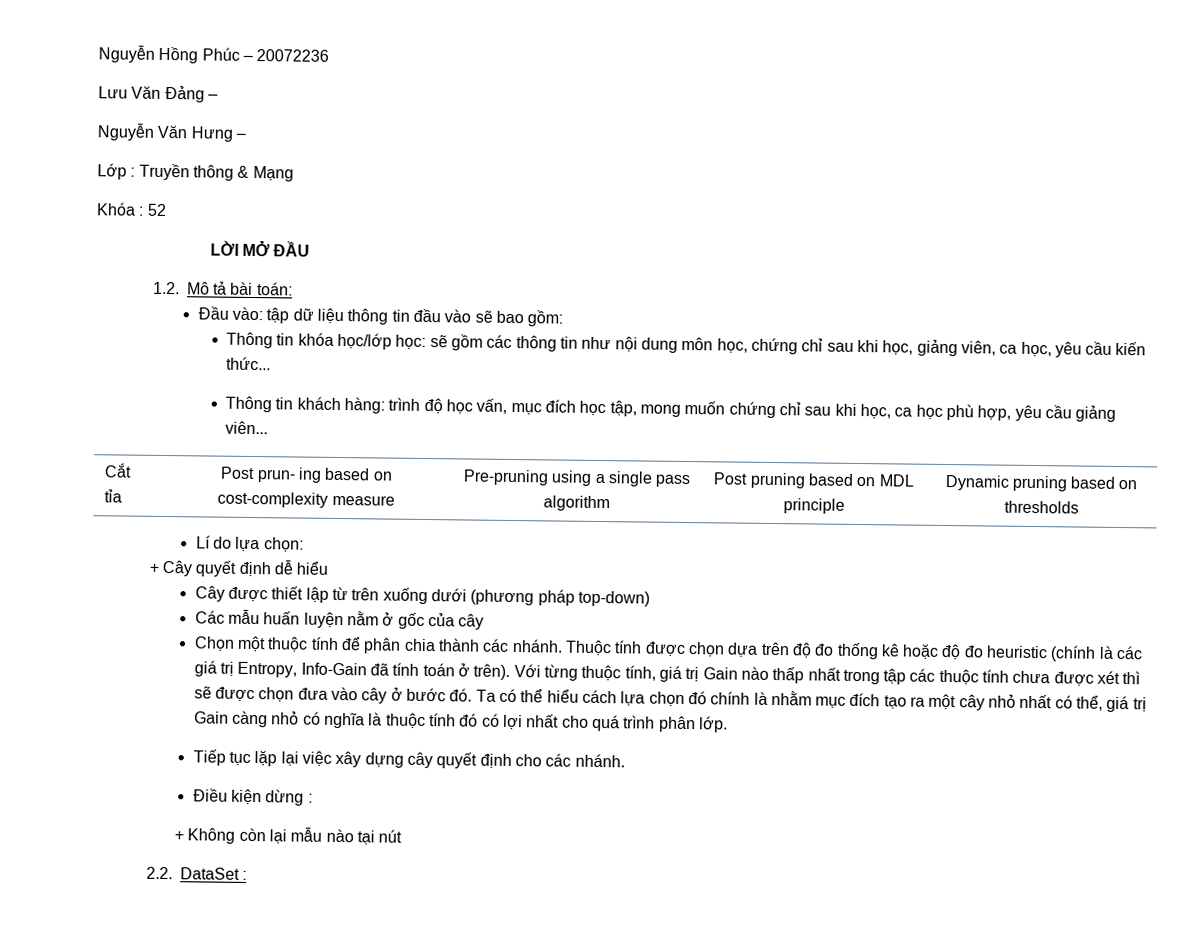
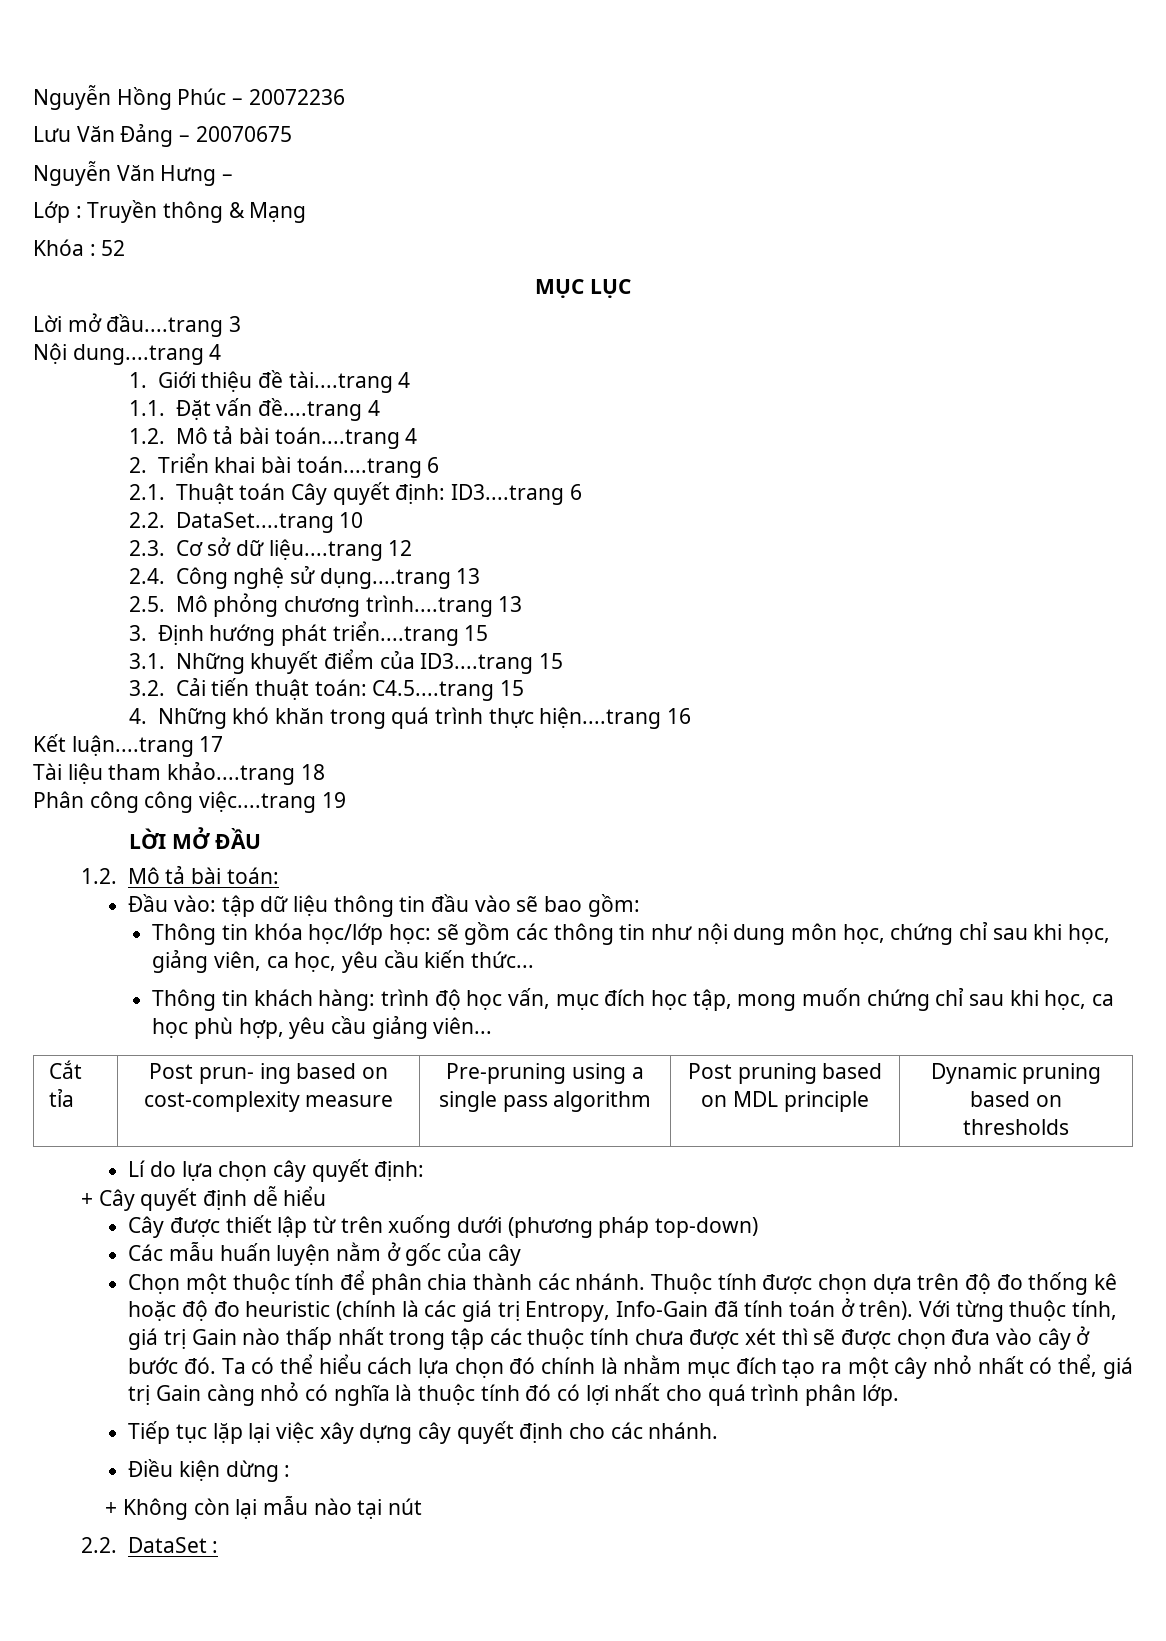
(218, 97) none -> [195,126,292,142] 20070675
(167, 209) none -> [535,279,631,298] [33,313,242,337] [33,343,222,365] [129,370,411,393] [129,398,380,421] [129,426,418,449] [129,453,440,478] [129,482,582,505] [129,512,364,533] [129,537,413,561] [129,566,481,589] [129,593,523,617] [129,621,489,646] [129,649,564,674] [129,678,525,701] [129,707,692,729] [33,734,224,757] [33,762,325,785] [33,791,346,813] // MỤC LỤC // Lời mở đầu....trang 3 // Nội dung....trang 4 // 1. Giới thiệu đề tài....trang 4 // 1.1. Đặt vấn đề....trang 4 // 1.2. Mô tả bài toán....trang 4 // 2. Triển khai bài toán....trang 6 // 2.1. Thuật toán Cây quyết định: ID3....trang 6 // 2.2. DataSet....trang 10 // 2.3. Cơ sở dữ liệu....trang 12 // 2.4. Công nghệ sử dụng....trang 13 // 2.5. Mô phỏng chương trình....trang 13 // 3. Định hướng phát triển....trang 15 // 3.1. Những khuyết điểm của ID3....trang 15 // 3.2. Cải tiến thuật toán: C4.5....trang 15 // 4. Những khó khăn trong quá trình thực hiện....trang 16 // Kết luận....trang 17 // Tài liệu tham khảo....trang 18 // Phân công công việc....trang 19
[263,537,304,553] chọn: -> [218,1159,425,1182] chọn cây quyết định:

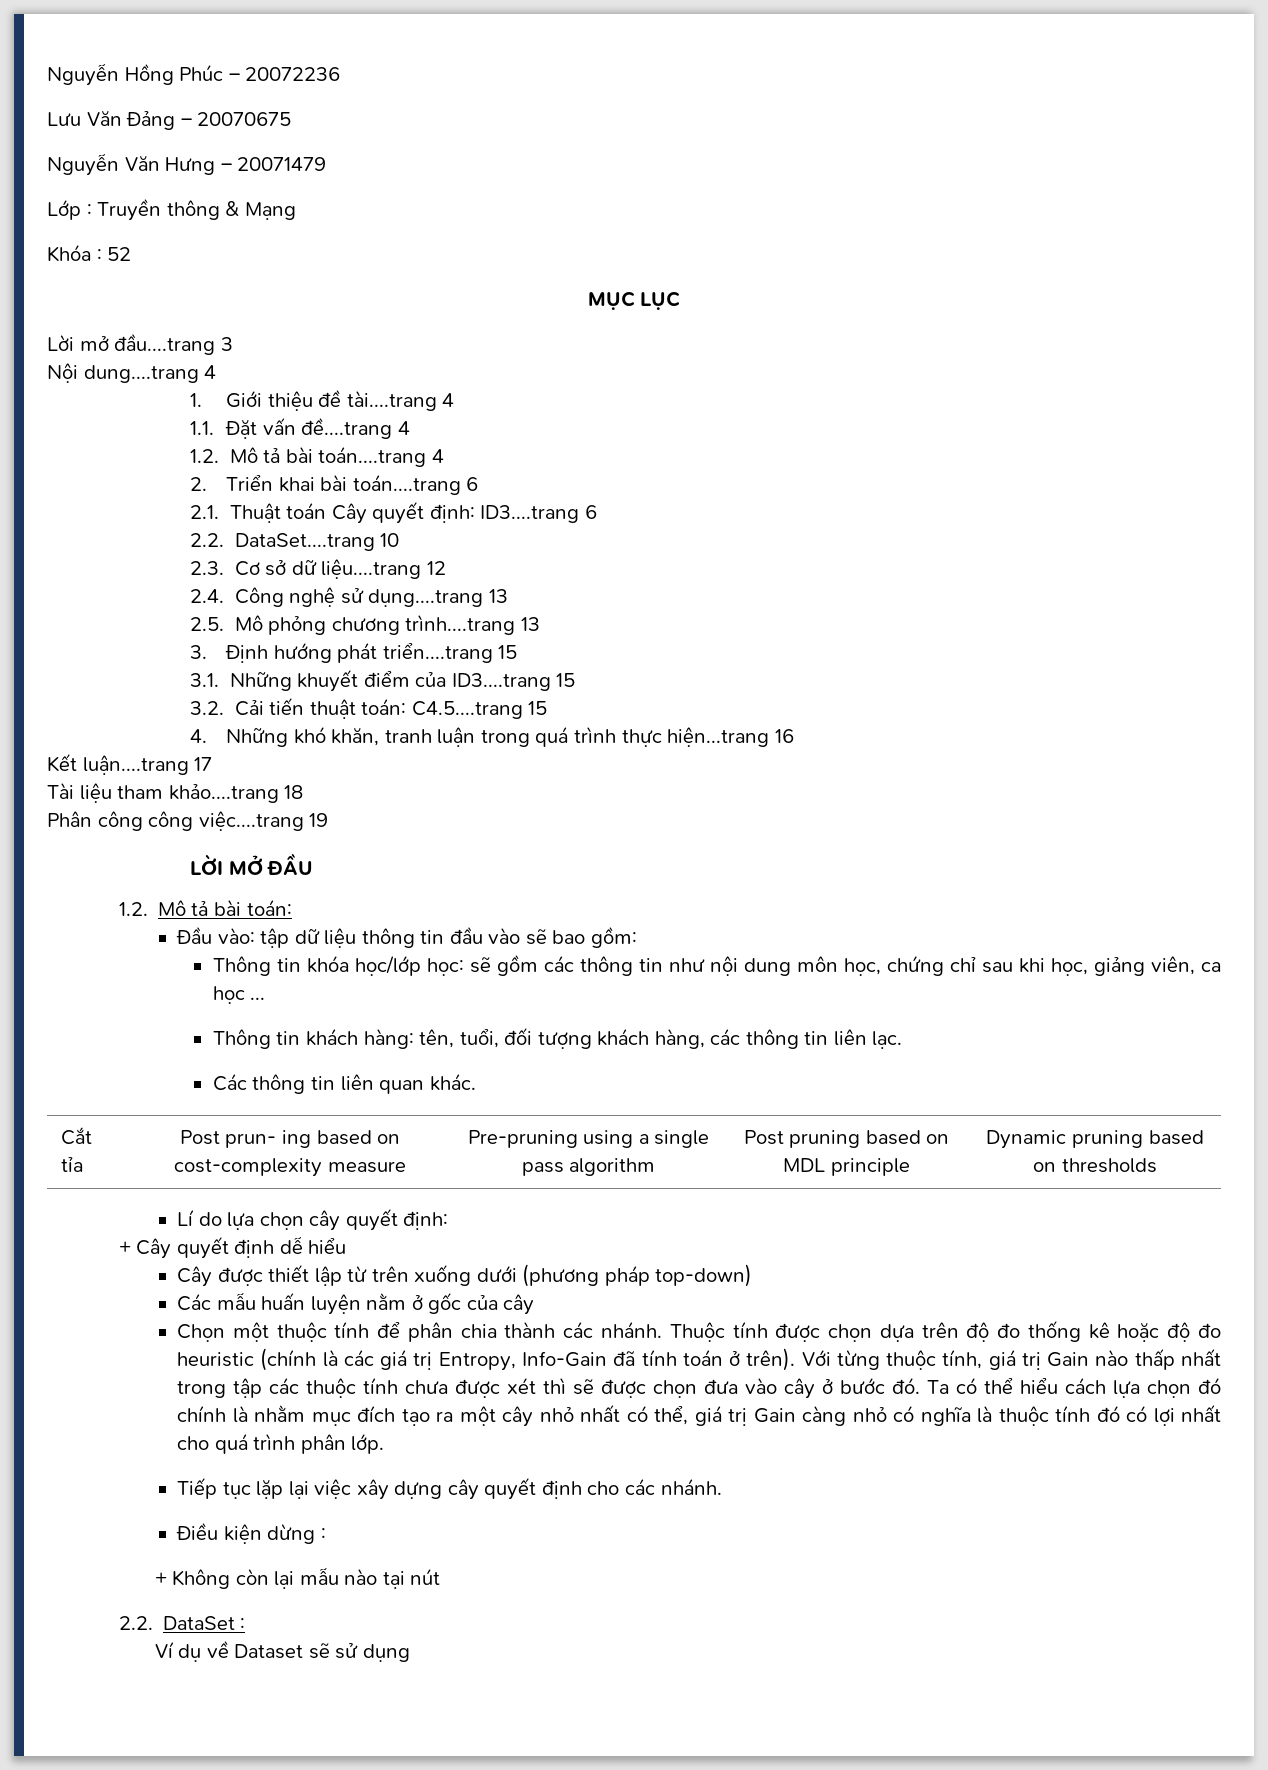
(234, 177) none -> [237,157,327,171] 20071479
[275,708,325,724] khăn -> [331,727,476,747] khăn, tranh luận
[539,707,662,729] hiện....trang -> [667,727,770,747] hiện...trang
[294,950,535,973] học, yêu cầu kiến thức... -> [212,986,266,1004] học ...
[381,988,1115,1011] [152,1016,493,1039] trình độ học vấn, mục đích học tập, mong muốn chứng chỉ sau khi học, ca học phù hợp, yêu cầu giảng viên... -> [419,1027,903,1049] [212,1073,476,1094] tên, tuổi, đối tượng khách hàng, các thông tin liên lạc. // Các thông tin liên quan khác.
(219, 1547) none -> [154,1640,410,1662] // Ví dụ về Dataset sẽ sử dụng

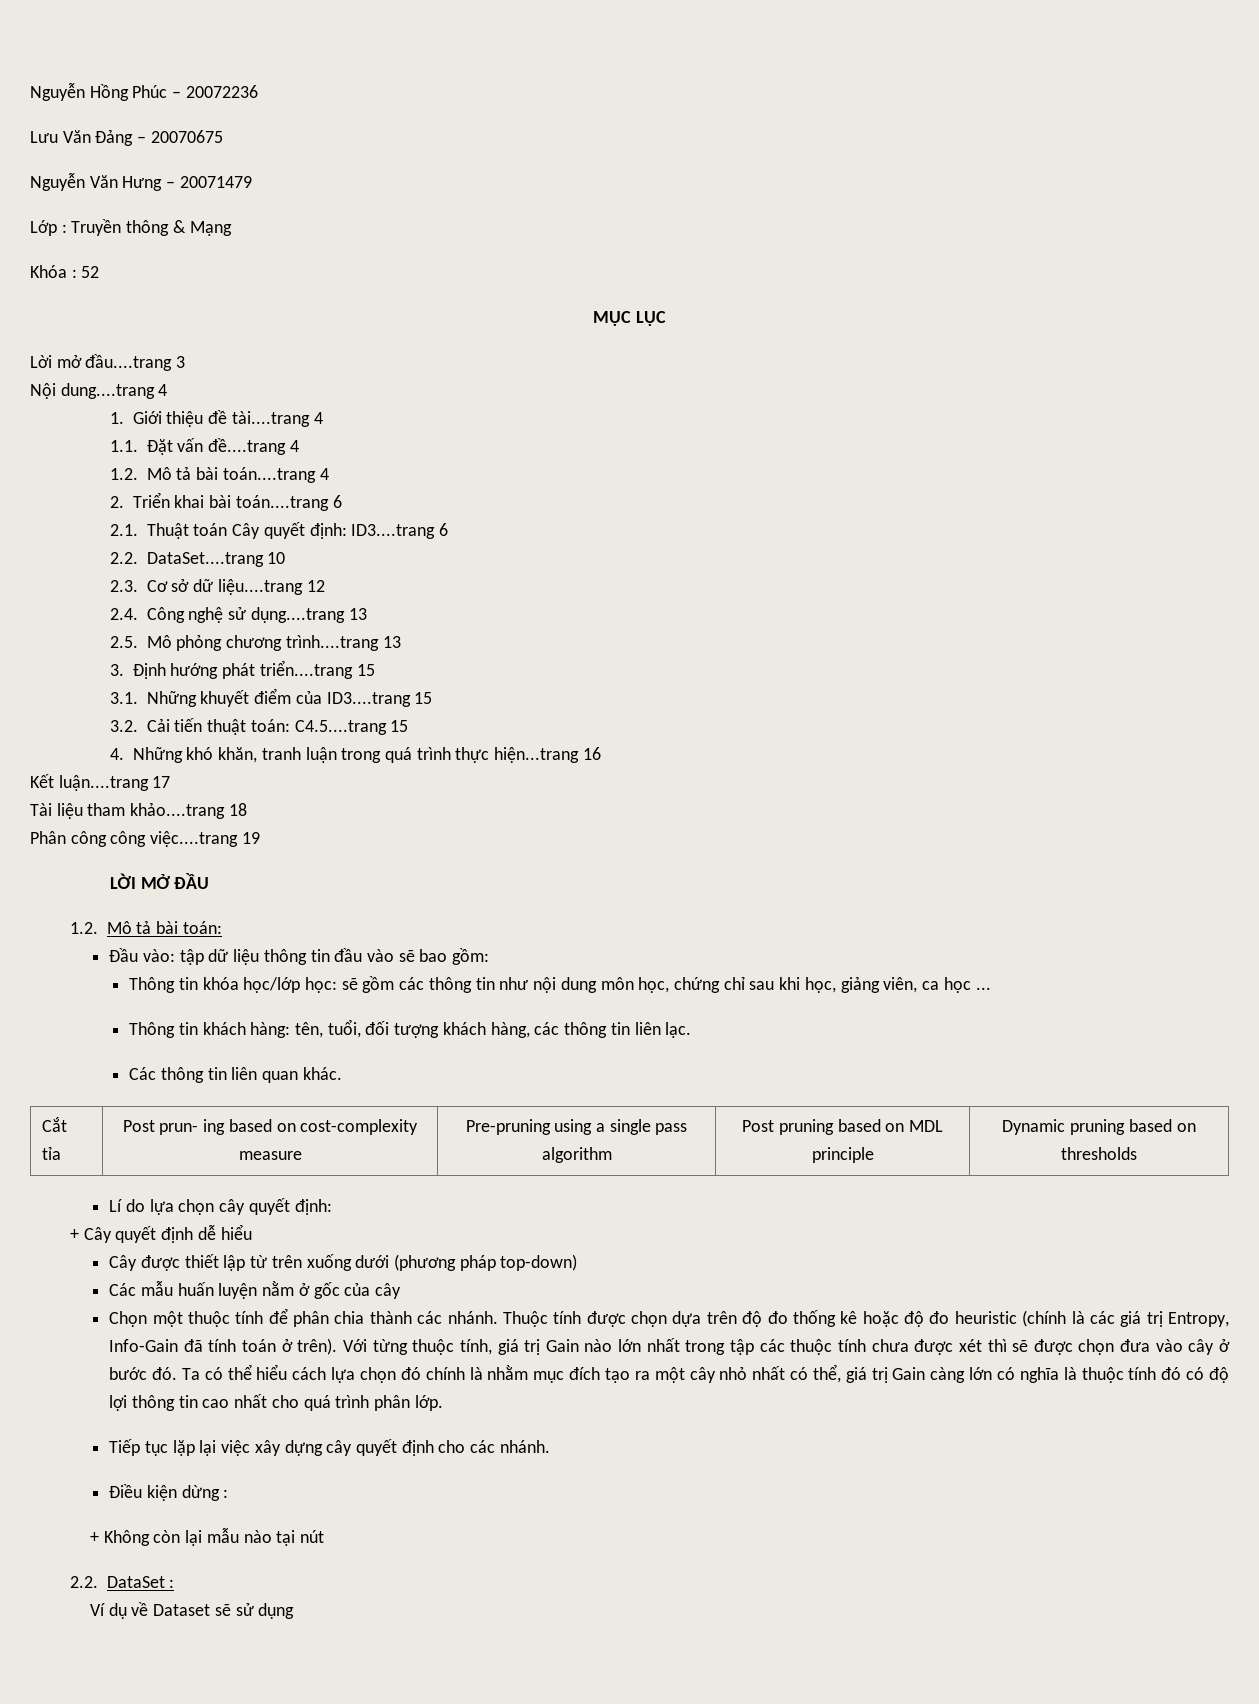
[1134,1348,1175,1370] thấp -> [618,1339,642,1352] lớn
[852,1407,887,1422] nhỏ -> [969,1367,993,1380] lớn
[1153,1408,1175,1426] lợi -> [1208,1367,1229,1383] [109,1395,230,1411] độ lợi thông tin cao

